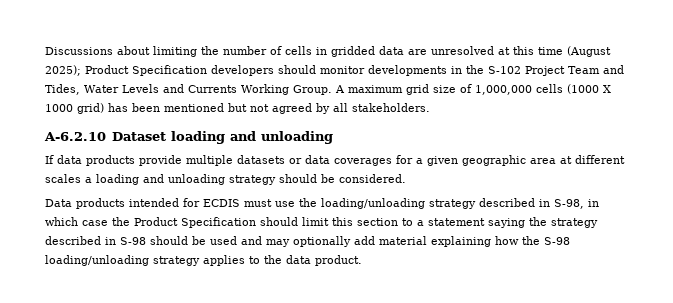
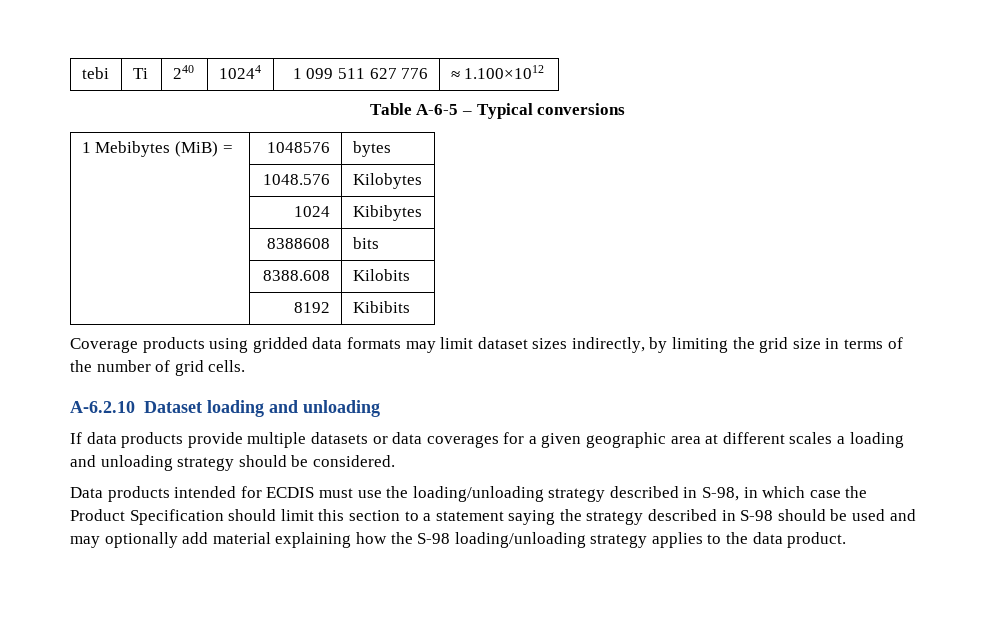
[45,46,611,57] [45,65,624,76] [45,84,611,95] [45,103,430,114] Discussions about limiting the number of cells in gridded data are unresolved at this time (August 2025); Product Specification developers should monitor developments in the S-102 Project Team and Tides, Water Levels and Currents Working Group. A maximum grid size of 1,000,000 cells (1000 X 1000 grid) has been mentioned but not agreed by all stakeholders. -> [81,67,109,79] [132,68,148,79] [172,65,194,79] [218,65,261,79] [292,68,429,79] [450,65,545,79] [369,103,626,119] [81,141,233,157] [267,142,331,153] [352,141,391,157] [263,174,331,185] [352,173,422,189] [294,206,331,217] [352,205,422,221] [267,238,331,249] [352,237,379,249] [263,270,331,281] [352,269,410,281] [294,302,331,313] [352,301,410,313] [70,337,903,353] [70,360,246,376] tebi | Ti | 240 | 10244 | 1 099 511 627 776 | ≈ 1.100×1012 // Table A-6-5 – Typical conversions // 1 Mebibytes (MiB) = | 1048576 | bytes // | 1048.576 | Kilobytes // | 1024 | Kibibytes // | 8388608 | bits // | 8388.608 | Kilobits // | 8192 | Kibibits // Coverage products using gridded data formats may limit dataset sizes indirectly, by limiting the grid size in terms of the number of grid cells.

